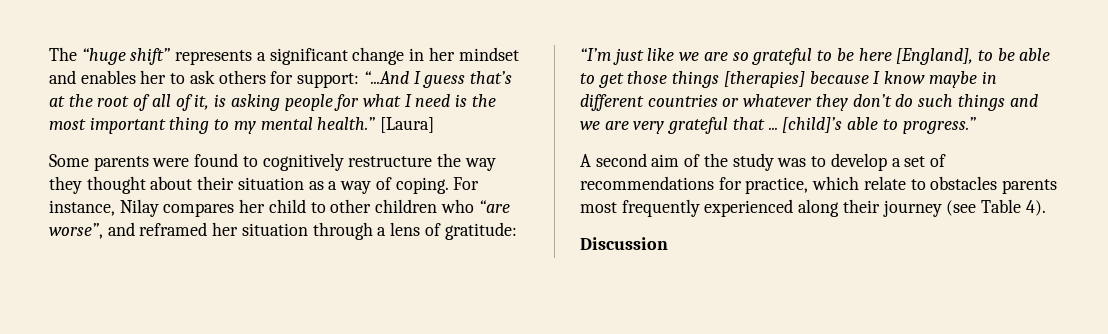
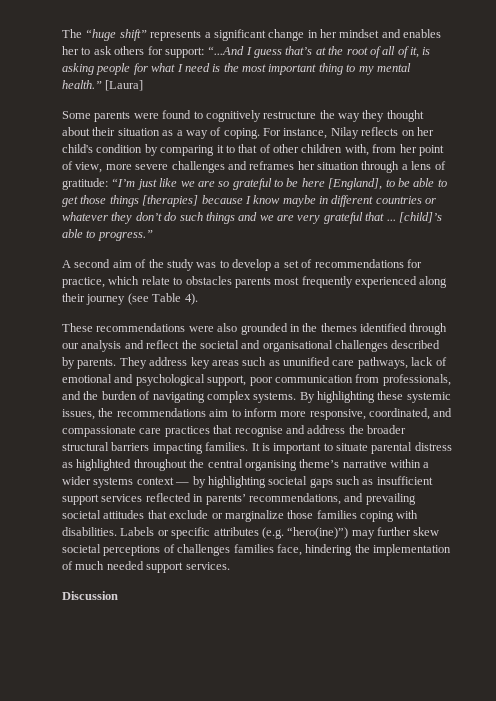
[163,199,510,217] [49,222,208,239] compares her child to other children who “are worse”, and reframed -> [361,127,434,136] [62,144,444,156] [62,161,295,173] reflects on her child's condition by comparing it to that of other children with, from her point of view, more severe challenges and reframes
(1046, 208) none -> [62,323,448,335] [62,340,441,352] [62,357,447,369] [62,374,451,386] [62,391,451,403] [62,408,453,420] [62,425,406,437] [62,442,452,454] [62,459,430,471] [62,476,433,488] [62,493,416,505] [62,510,419,522] [62,527,440,539] [62,544,451,556] [62,561,230,573] // These recommendations were also grounded in the themes identified through our analysis and reflect the societal and organisational challenges described by parents. They address key areas such as ununified care pathways, lack of emotional and psychological support, poor communication from professionals, and the burden of navigating complex systems. By highlighting these systemic issues, the recommendations aim to inform more responsive, coordinated, and compassionate care practices that recognise and address the broader structural barriers impacting families. It is important to situate parental distress as highlighted throughout the central organising theme’s narrative within a wider systems context — by highlighting societal gaps such as insufficient support services reflected in parents’ recommendations, and prevailing societal attitudes that exclude or marginalize those families coping with disabilities. Labels or specific attributes (e.g. “hero(ine)”) may further skew societal perceptions of challenges families face, hindering the implementation of much needed support services.

